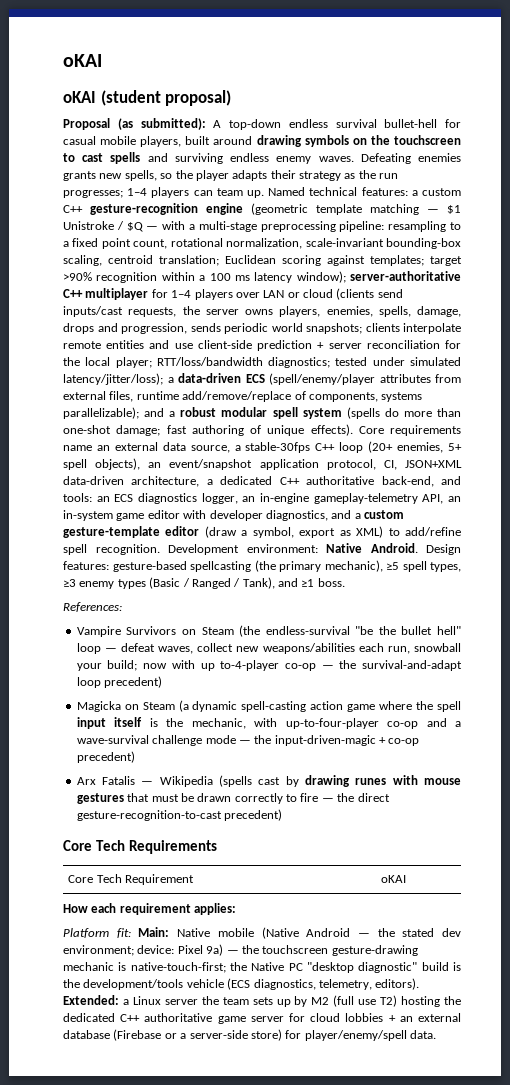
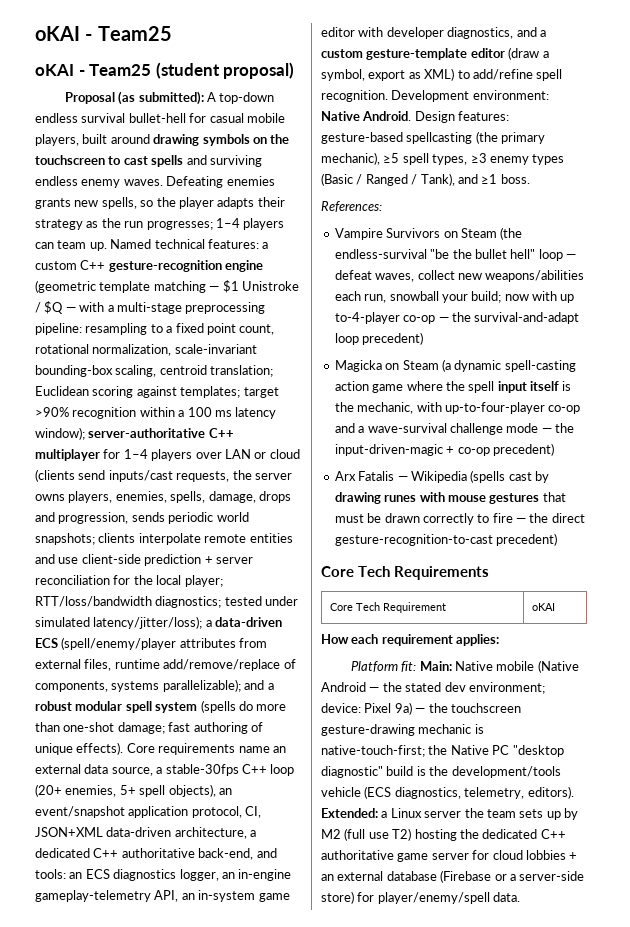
[63,54,102,67] [63,91,96,103] oKAI // oKAI -> [35,26,172,41] [35,64,152,76] oKAI - Team25 // oKAI - Team25

